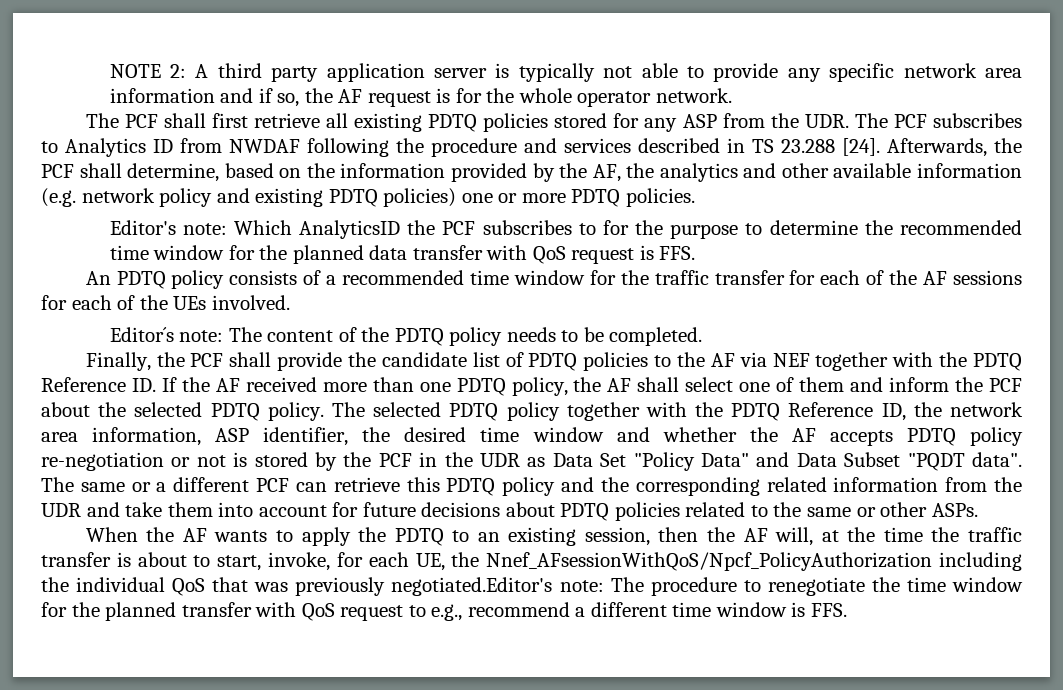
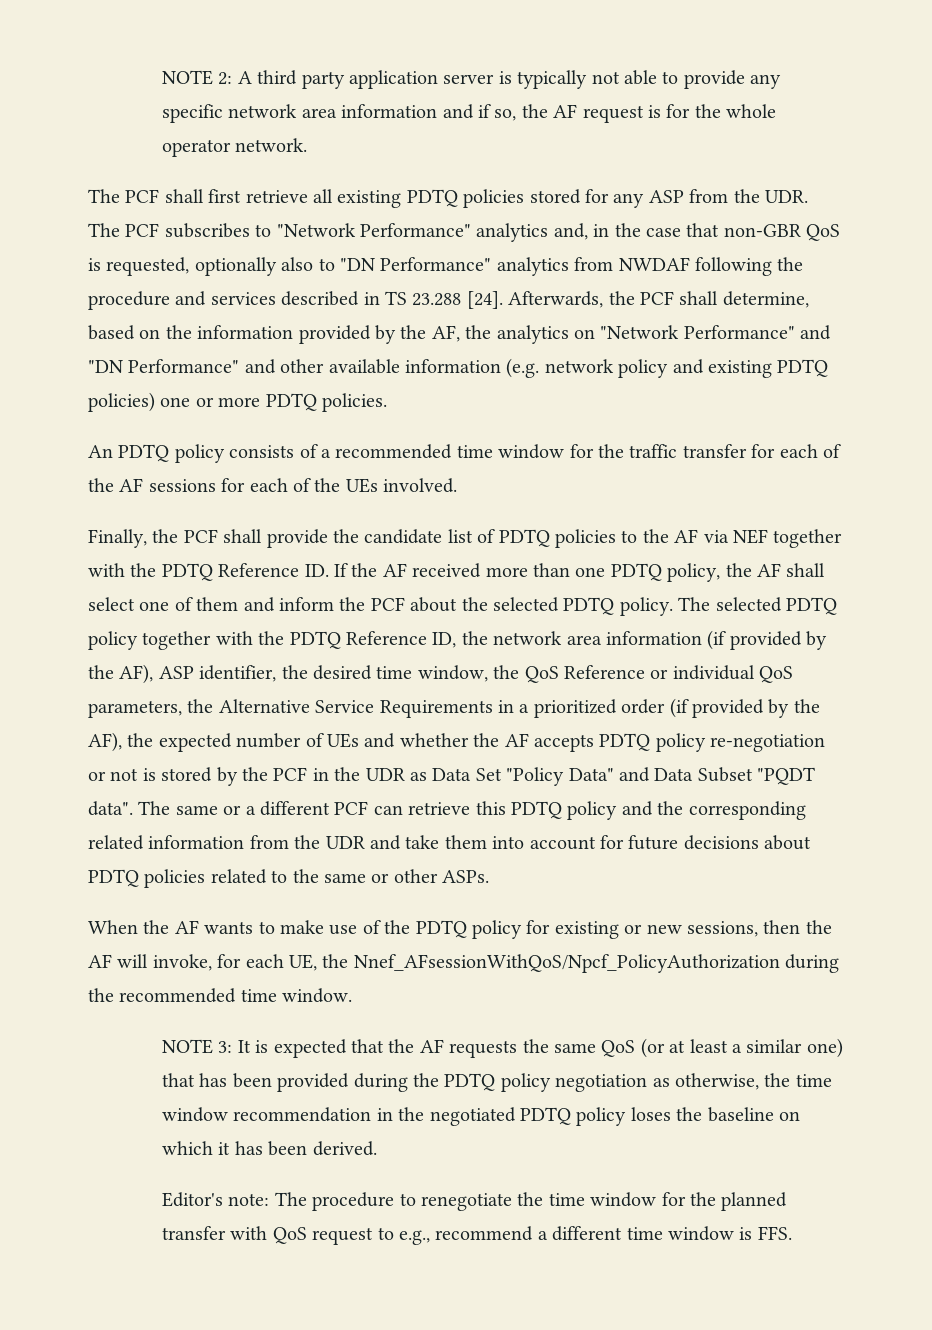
[65,138,173,157] Analytics ID -> [276,223,841,242] [88,257,569,276] "Network Performance" analytics and, in the case that non-GBR QoS is requested, optionally also to "DN Performance" analytics
(738, 172) none -> [573,325,832,340] [88,359,240,373] on "Network Performance" and "DN Performance"
[109,220,1022,239] [109,245,696,264] // Editor's note: Which AnalyticsID the PCF subscribes to for the purpose to determine the recommended time window for the planned data transfer with QoS request is FFS. -> (387, 402) none
[109,327,703,346] // Editor´s note: The content of the PDTQ policy needs to be completed. -> (458, 485) none
[92,427,202,446] information, -> [605,630,828,650] [88,664,154,684] information (if provided by the AF),
[532,427,604,442] window -> [417,665,794,683] [88,698,820,718] [88,732,359,752] window, the QoS Reference or individual QoS parameters, the Alternative Service Requirements in a prioritized order (if provided by the AF), the expected number of UEs
[301,527,1022,546] [41,552,262,571] apply the PDTQ to an existing session, then the AF will, at the time the traffic transfer is about to start, -> [280,920,832,939] [88,954,149,968] make use of the PDTQ policy for existing or new sessions, then the AF will
[939,552,1022,571] [41,577,553,596] including the individual QoS that was previously negotiated.Editor's -> [785,954,840,973] [88,988,353,1003] [161,1038,843,1058] [161,1073,832,1092] [161,1107,800,1126] [161,1141,377,1156] [161,1192,223,1207] during the recommended time window. // NOTE 3: It is expected that the AF requests the same QoS (or at least a similar one) that has been provided during the PDTQ policy negotiation as otherwise, the time window recommendation in the negotiated PDTQ policy loses the baseline on which it has been derived. // Editor's

